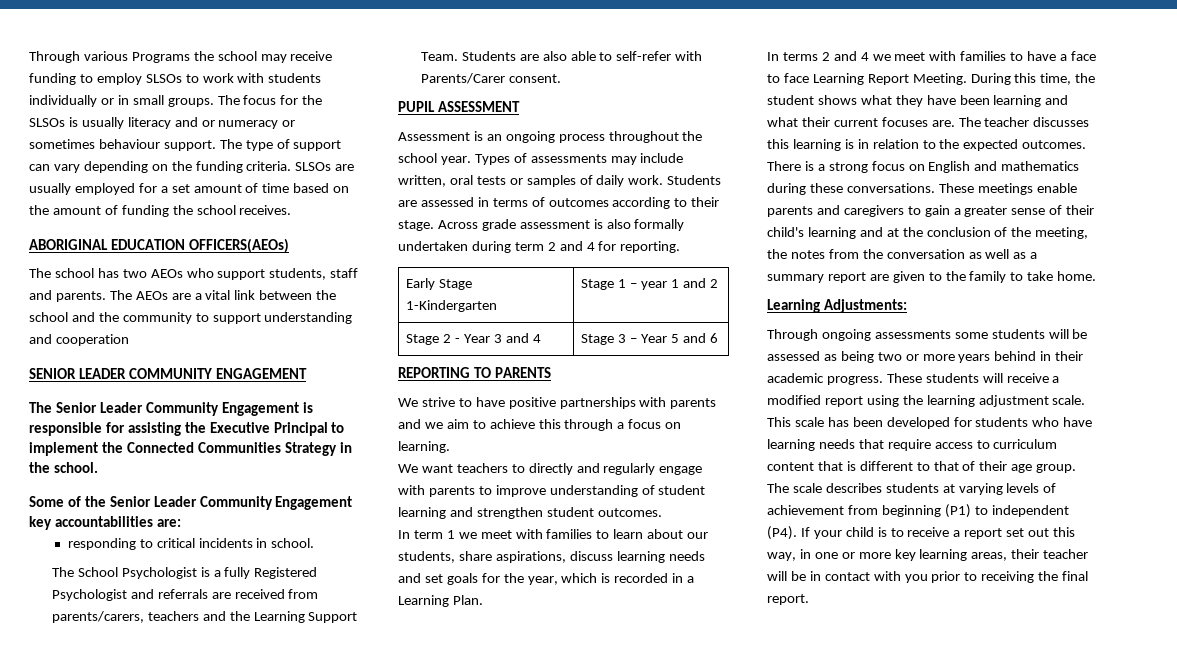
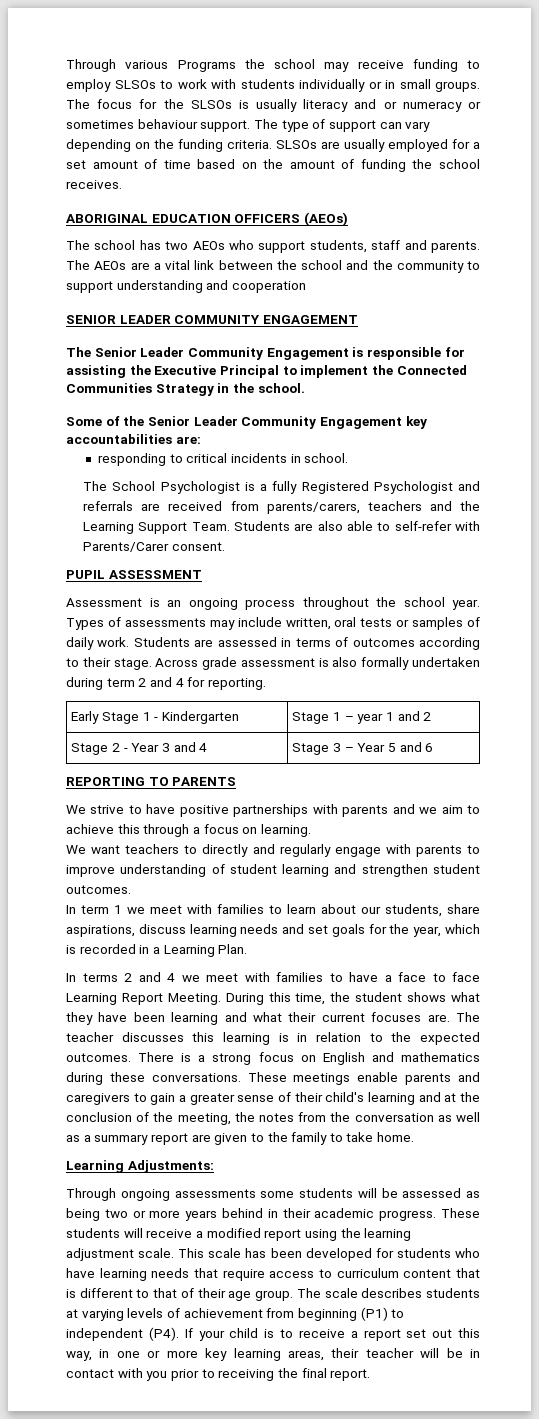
[188,238,289,253] OFFICERS(AEOs) -> [234,212,348,226] OFFICERS (AEOs)
[406,300,498,312] 1-Kindergarten -> [142,711,239,724] 1 - Kindergarten

